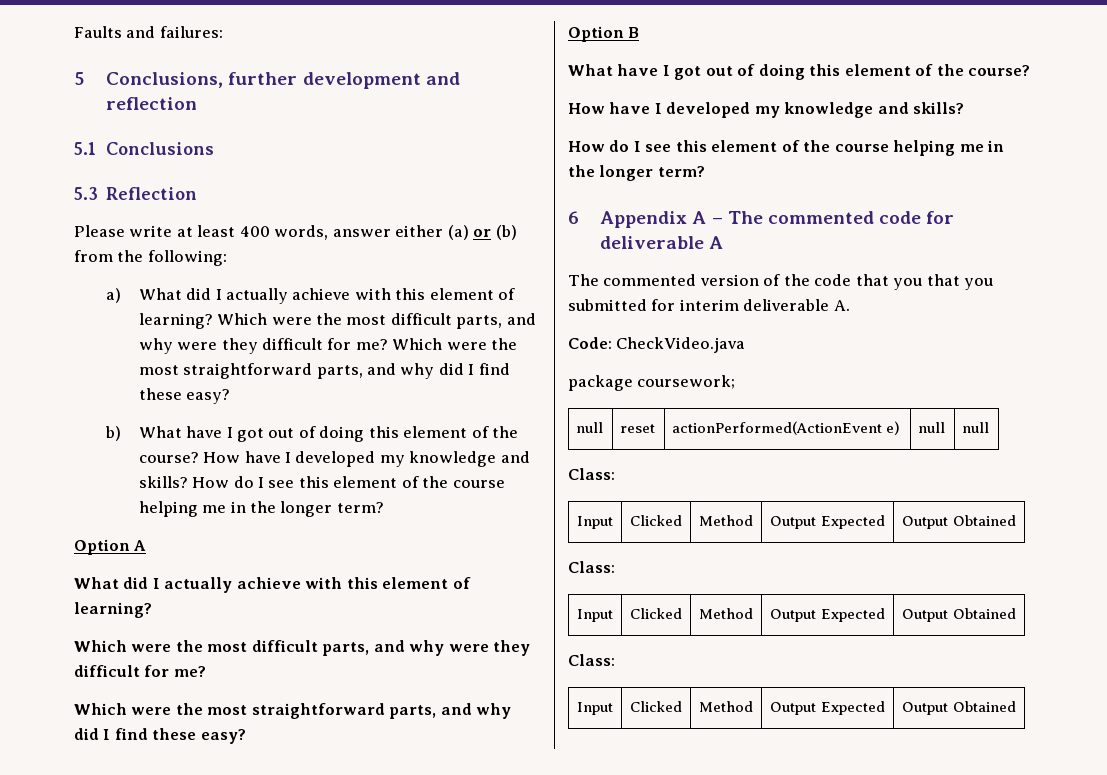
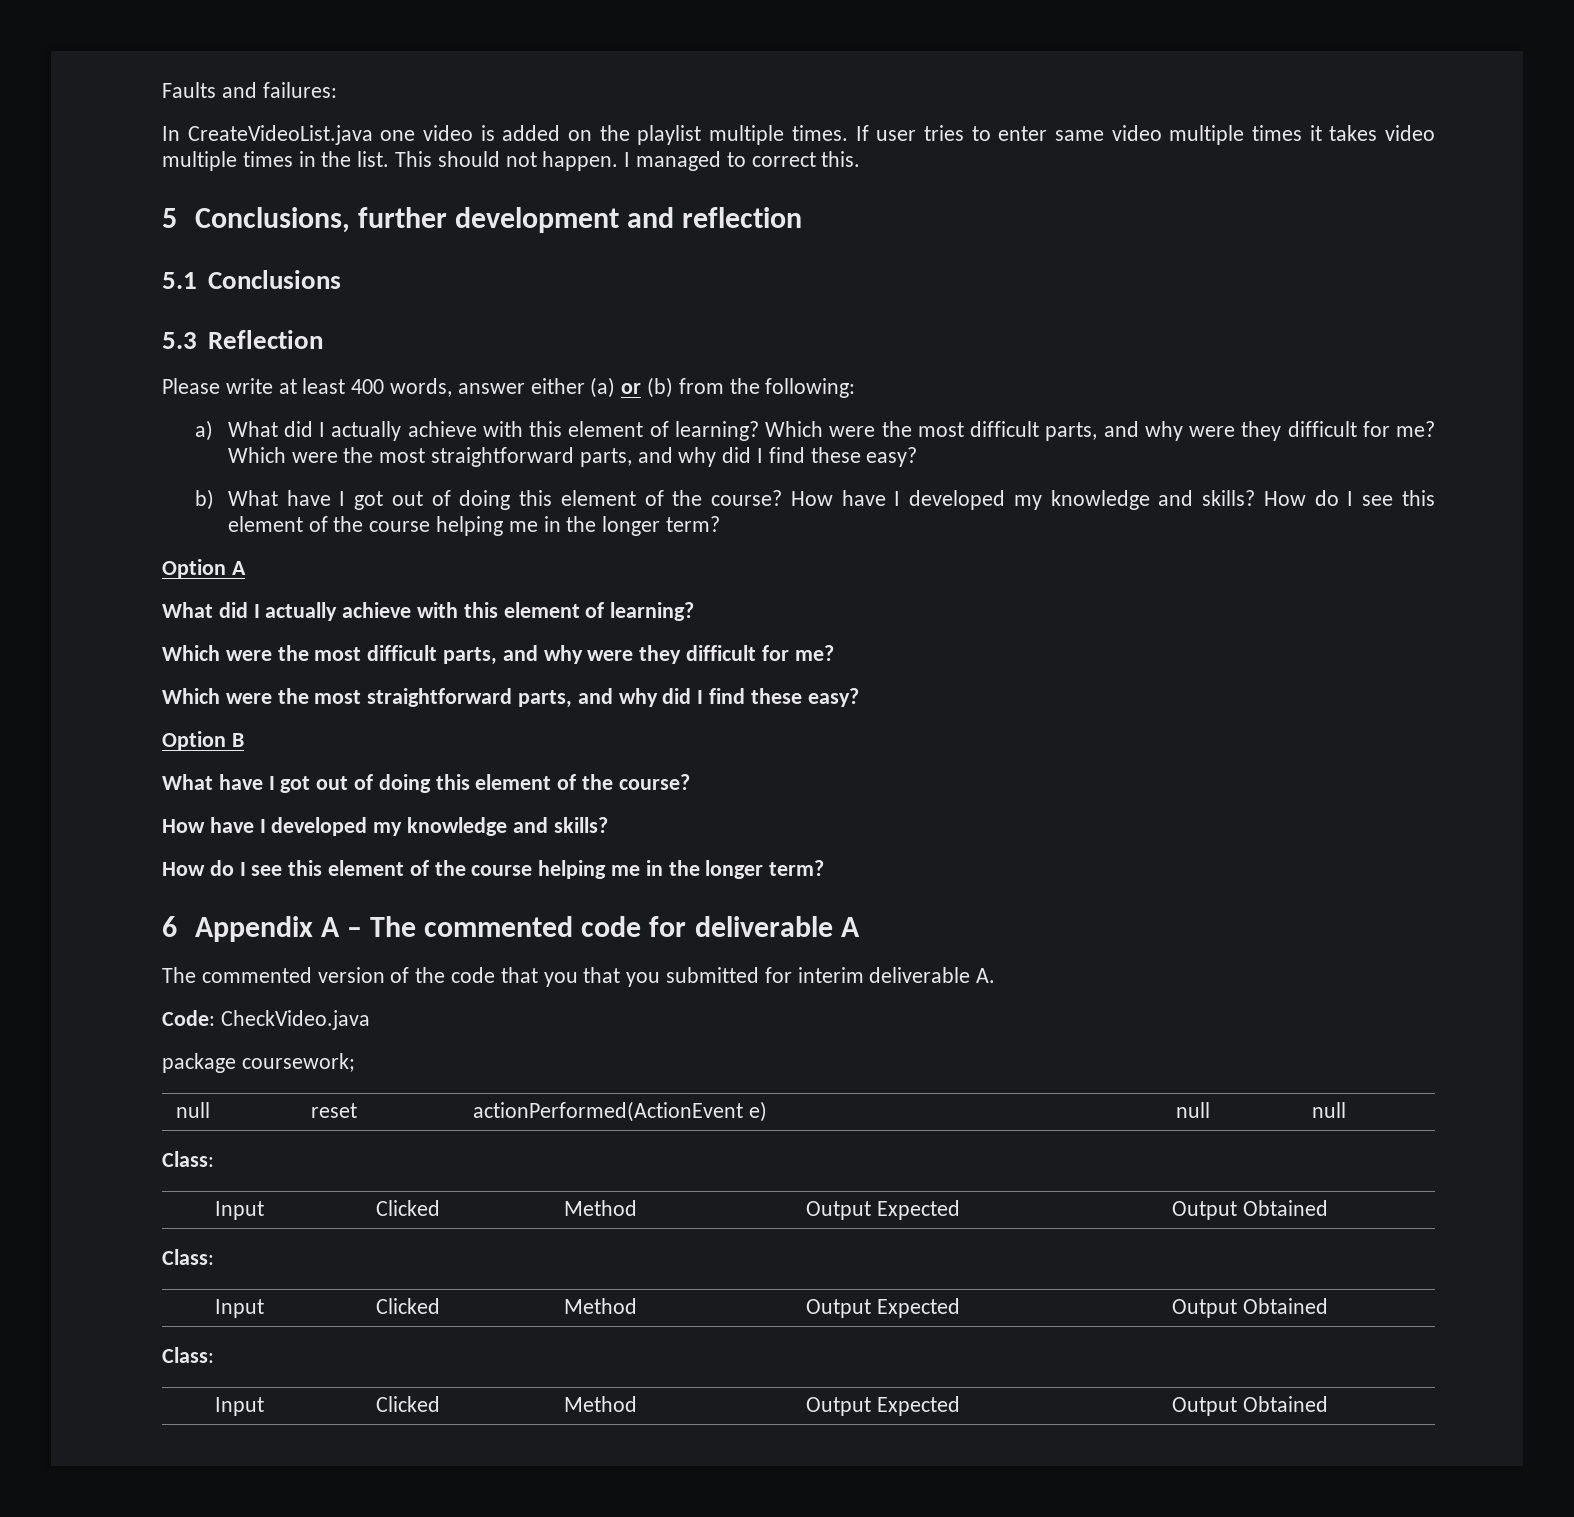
(223, 32) none -> [162,125,1435,145] [162,151,861,171] // In CreateVideoList.java one video is added on the playlist multiple times. If user tries to enter same video multiple times it takes video multiple times in the list. This should not happen. I managed to correct this.

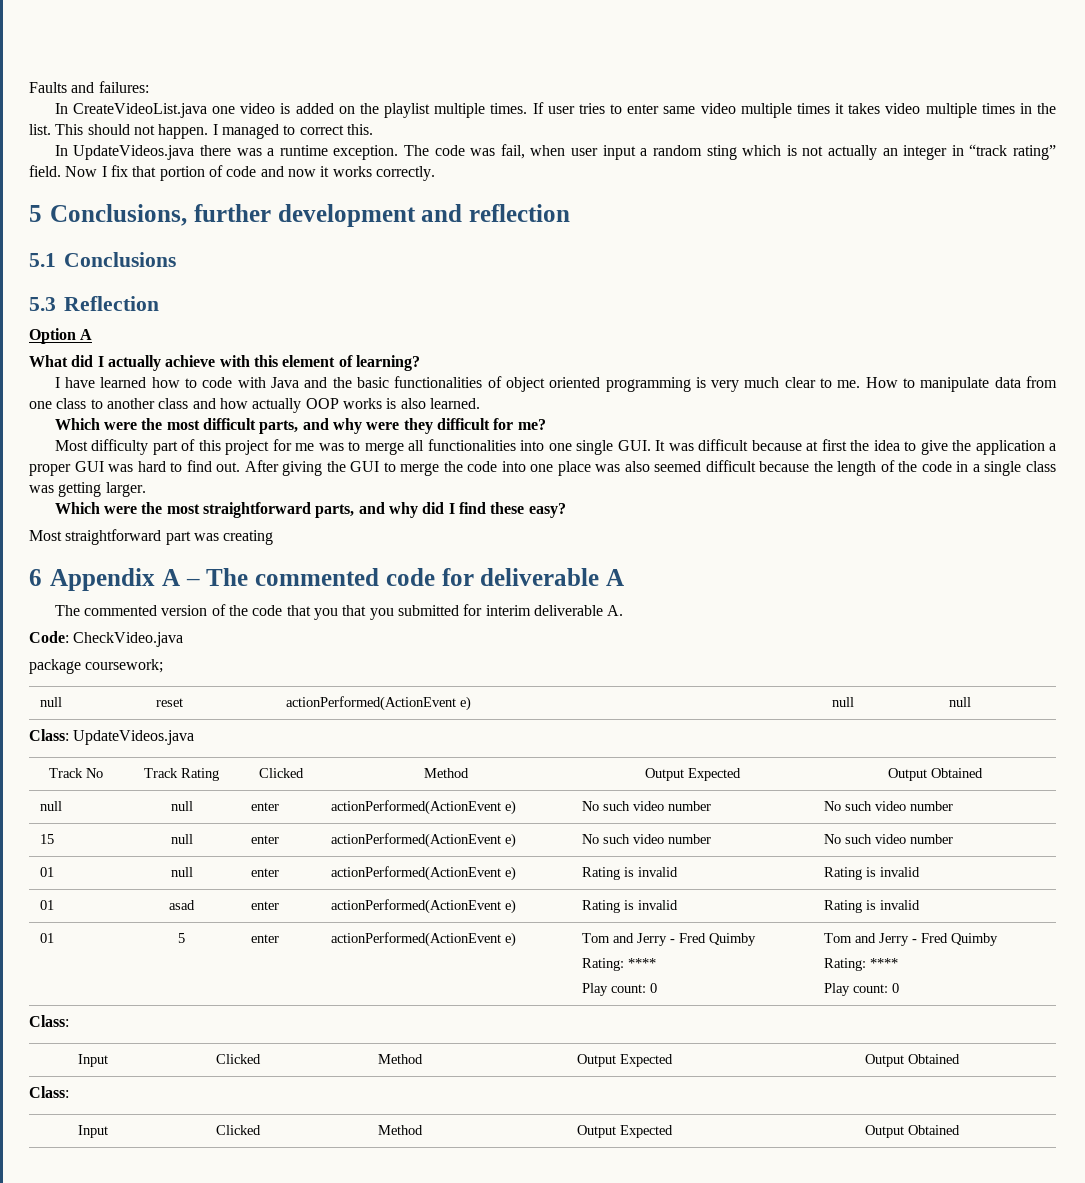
(861, 159) none -> [54,144,1056,160] [29,165,435,181] // In UpdateVideos.java there was a runtime exception. The code was fail, when user input a random sting which is not actually an integer in “track rating” field. Now I fix that portion of code and now it works correctly.
[162,377,856,398] [194,420,1436,441] [227,447,918,467] [194,489,1436,510] [227,516,721,536] // Please write at least 400 words, answer either (a) or (b) from the following: // a) What did I actually achieve with this element of learning? Which were the most difficult parts, and why were they difficult for me? Which were the most straightforward parts, and why did I find these easy? // b) What have I got out of doing this element of the course? How have I developed my knowledge and skills? How do I see this element of the course helping me in the longer term? -> (159, 303) none
(695, 611) none -> [54,376,1057,392] [29,398,480,413] // I have learned how to code with Java and the basic functionalities of object oriented programming is very much clear to me. How to manipulate data from one class to another class and how actually OOP works is also learned.
(834, 653) none -> [54,439,1056,455] [29,460,1056,476] [29,482,146,497] // Most difficulty part of this project for me was to merge all functionalities into one single GUI. It was difficult because at first the idea to give the application a proper GUI was hard to find out. After giving the GUI to merge the code into one place was also seemed difficult because the length of the code in a single class was getting larger.
[162,731,244,750] [162,774,690,793] [162,817,608,836] [162,860,825,879] Option B // What have I got out of doing this element of the course? // How have I developed my knowledge and skills? // How do I see this element of the course helping me in the longer term? -> [29,529,274,545] Most straightforward part was creating
[214,1201,264,1220] [375,1200,440,1216] [563,1200,637,1216] [806,1200,960,1220] [1172,1200,1328,1220] // Input | Clicked | Method | Output Expected | Output Obtained -> [73,730,195,745] [49,768,103,778] [144,768,219,781] [258,768,304,778] [424,768,469,778] [645,768,741,781] [887,768,983,781] [39,801,62,811] [170,801,193,811] [250,802,279,811] [330,800,516,815] [581,801,711,811] [823,801,953,811] [39,834,54,844] [170,834,193,844] [250,835,279,844] [330,833,516,848] [581,834,711,844] [823,834,953,844] [39,867,54,877] [170,867,193,877] [250,868,279,877] [330,866,516,881] [581,867,678,880] [823,867,920,880] [39,900,54,910] [169,900,195,910] [250,901,279,910] [330,899,516,914] [581,900,678,913] [823,900,920,913] [39,933,54,943] [178,933,185,943] [250,934,279,943] [330,932,516,947] [581,933,756,946] [581,958,656,971] [581,983,657,996] [823,933,998,946] [823,958,898,971] [823,983,899,996] UpdateVideos.java // Track No | Track Rating | Clicked | Method | Output Expected | Output Obtained // null | null | enter | actionPerformed(ActionEvent e) | No such video number | No such video number // 15 | null | enter | actionPerformed(ActionEvent e) | No such video number | No such video number // 01 | null | enter | actionPerformed(ActionEvent e) | Rating is invalid | Rating is invalid // 01 | asad | enter | actionPerformed(ActionEvent e) | Rating is invalid | Rating is invalid // 01 | 5 | enter | actionPerformed(ActionEvent e) | Tom and Jerry - Fred Quimby // Rating: **** // Play count: 0 | Tom and Jerry - Fred Quimby // Rating: **** // Play count: 0

